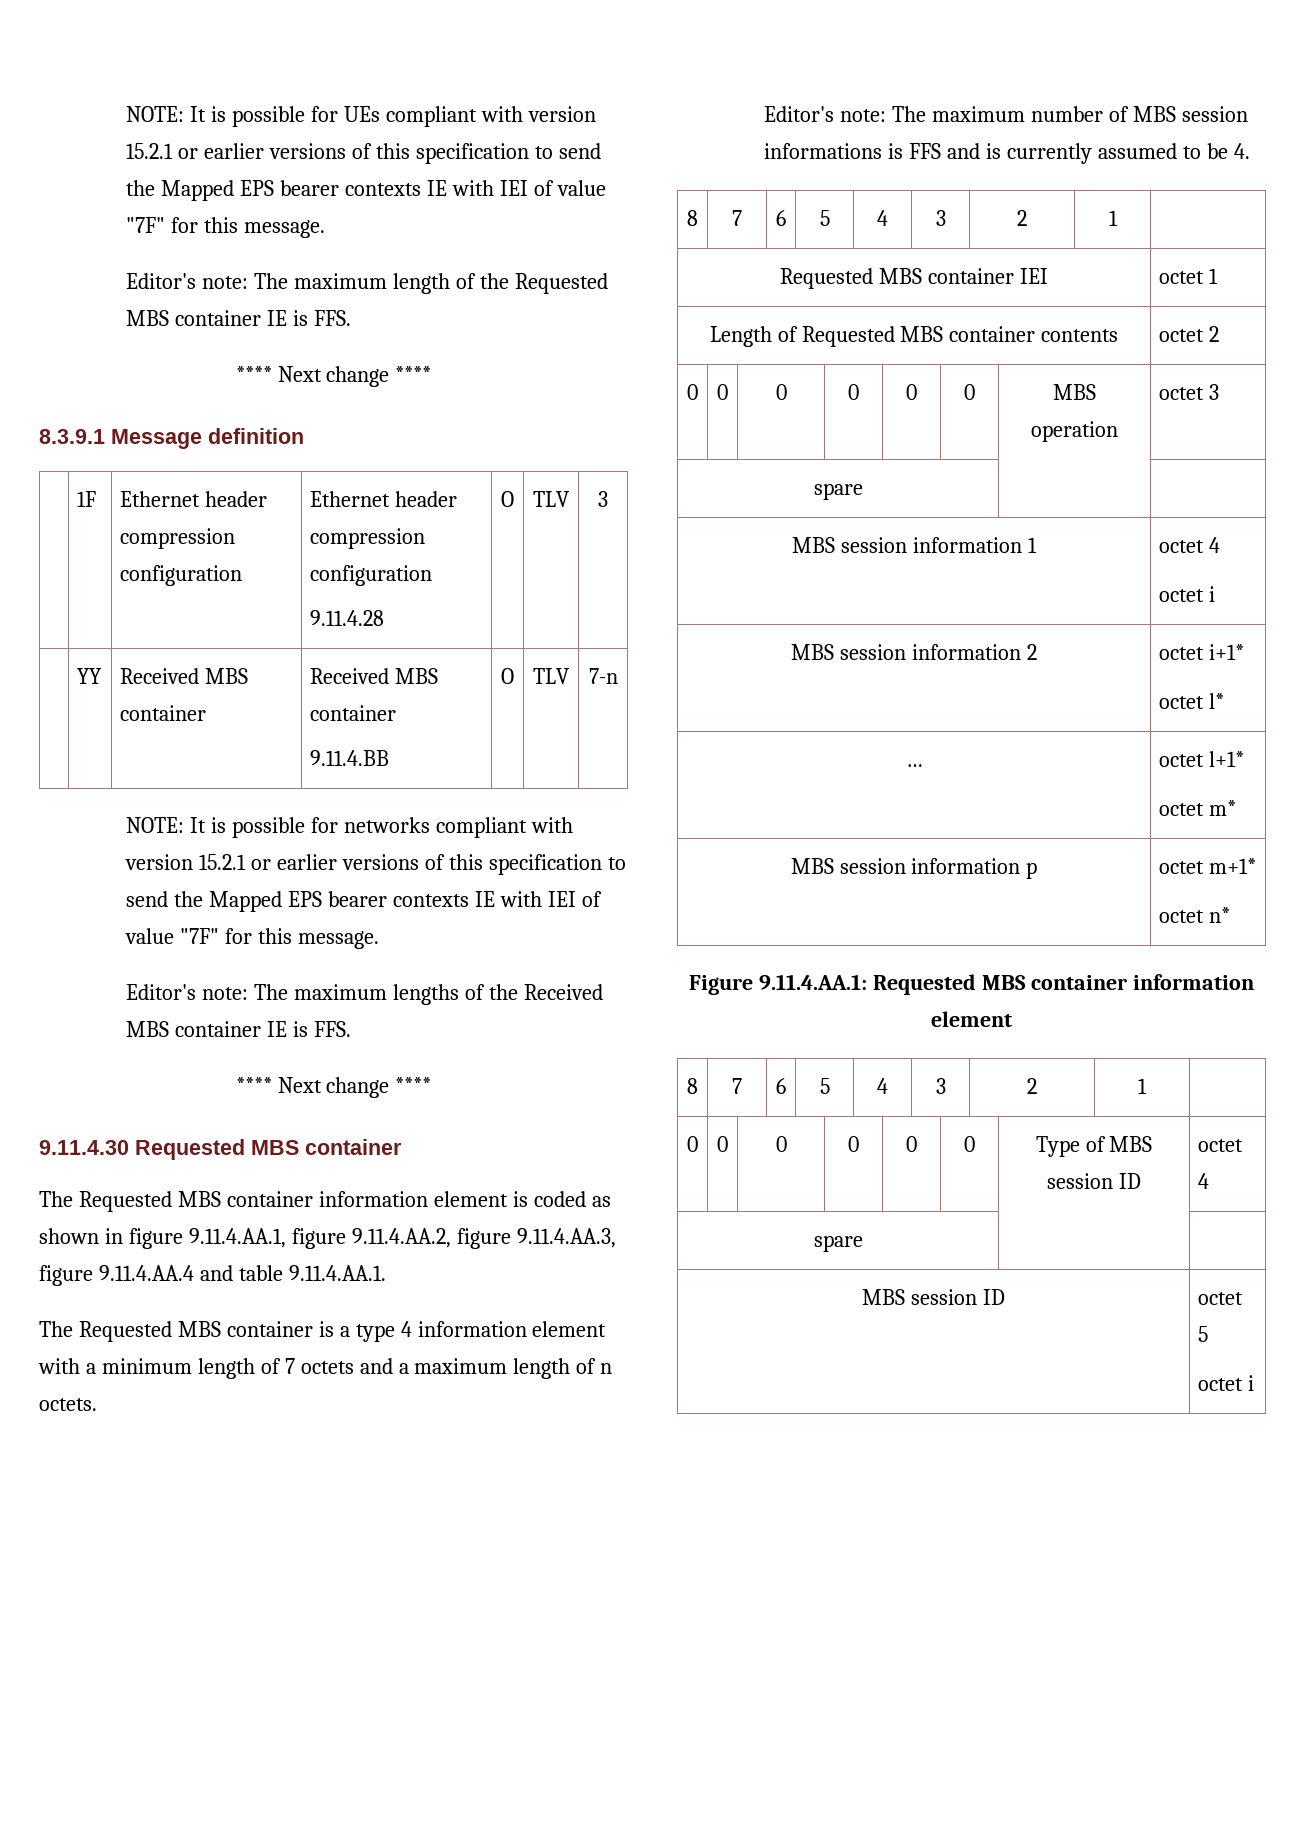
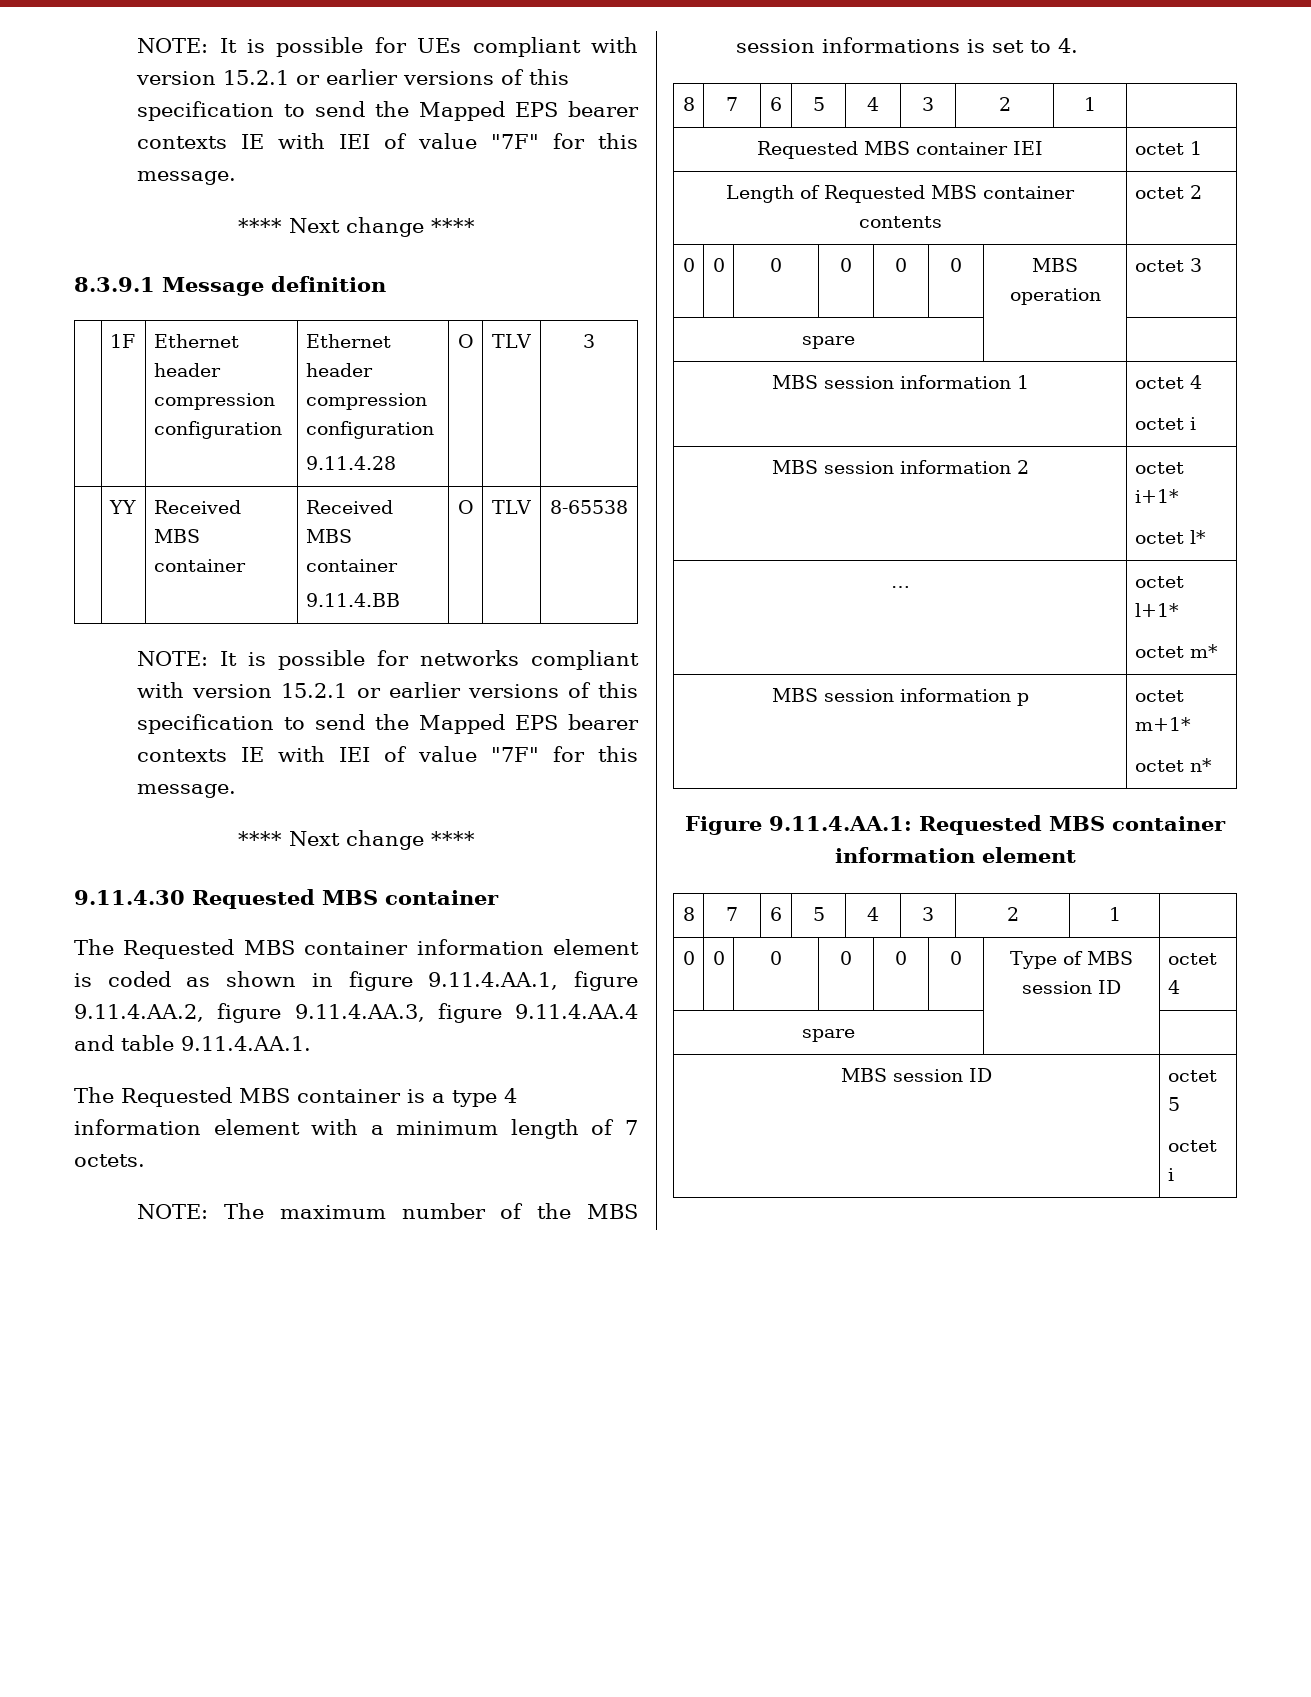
[126,273,608,294] [126,310,352,326] // Editor's note: The maximum length of the Requested MBS container IE is FFS. -> (237, 178) none
[588,668,618,684] 7-n -> [550,500,628,514] 8-65538
[126,984,603,1005] [126,1021,352,1037] // Editor's note: The maximum lengths of the Received MBS container IE is FFS. -> (237, 791) none
[300,1358,613,1379] octets and a maximum length of n -> (638, 1127) none
[764,106,887,122] Editor's note: -> [137,1204,209,1219] NOTE:
(1130, 114) none -> [537,1203,572,1219] the
[909,143,1228,164] FFS and is currently assumed to be -> [992,40,1052,53] set to

